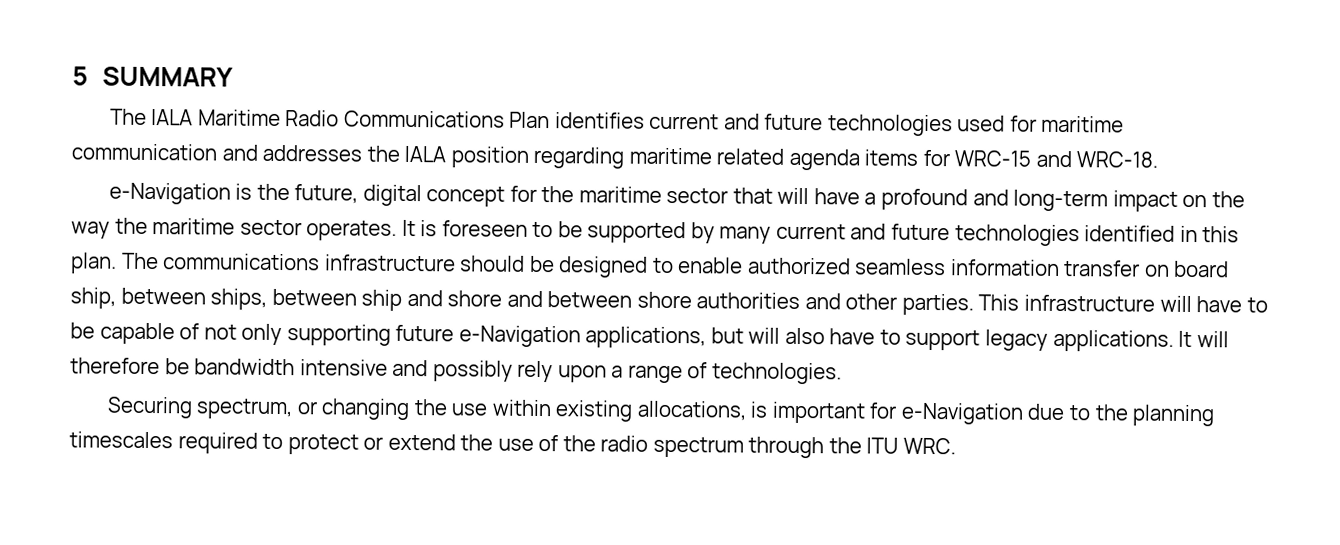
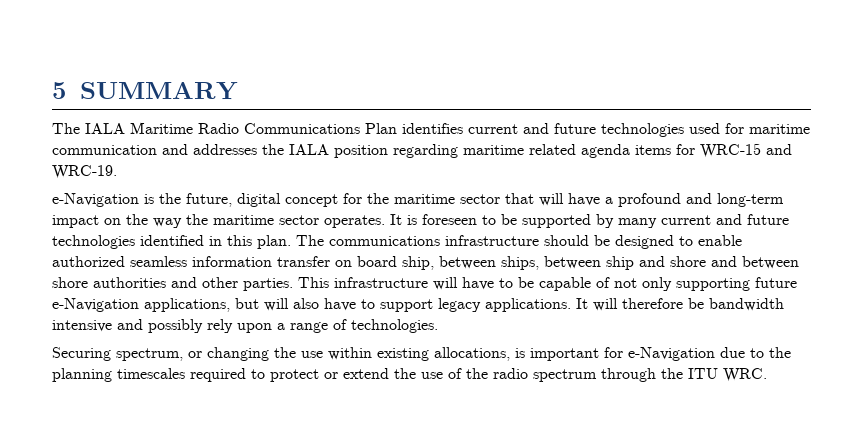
[1076,151,1159,168] WRC-18. -> [52,165,117,179] WRC-19.

